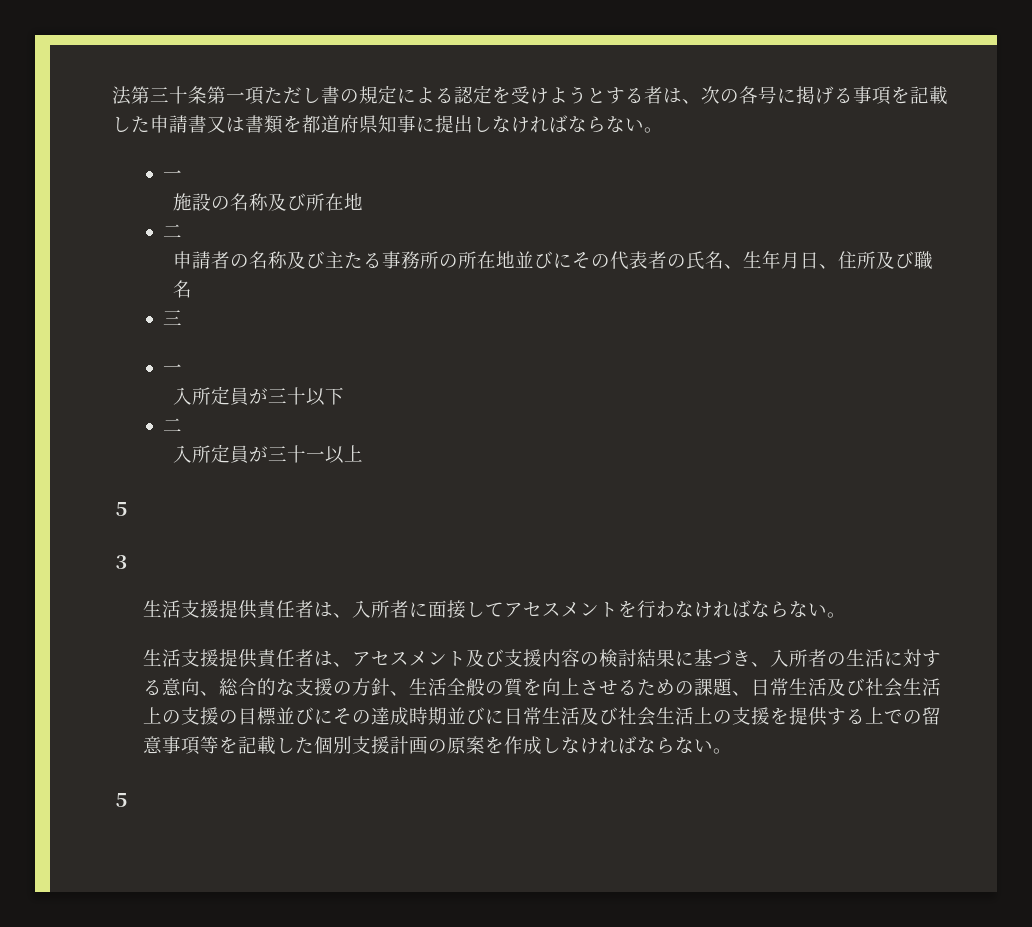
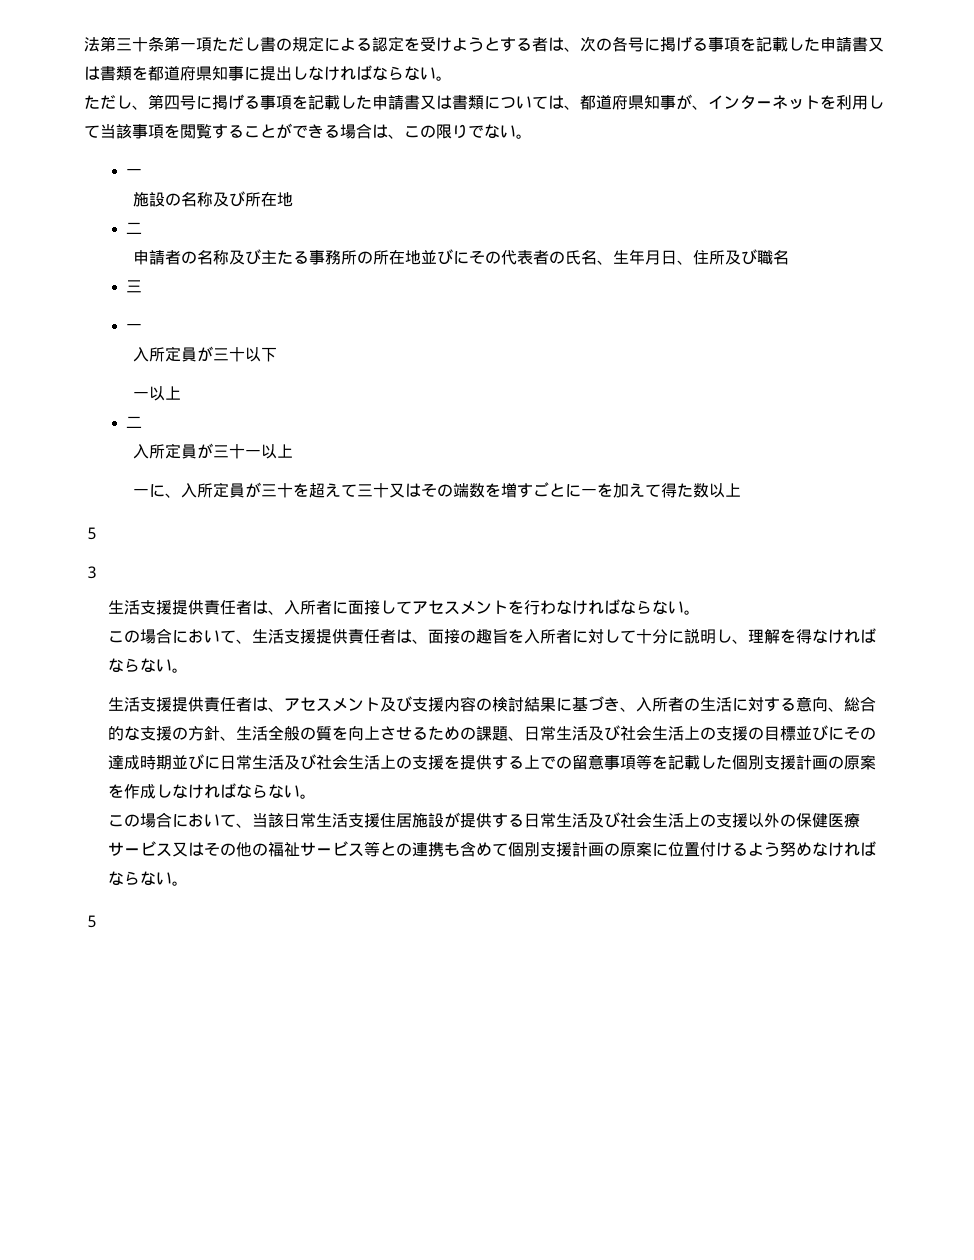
(663, 130) none -> [84,94,884,110] [84,123,532,139] // ただし、第四号に掲げる事項を記載した申請書又は書類については、都道府県知事が、インターネットを利用して当該事項を閲覧することができる場合は、この限りでない。
(345, 396) none -> [132,386,181,401] // 一以上
(364, 453) none -> [132,482,741,498] // 一に、入所定員が三十を超えて三十又はその端数を増すごとに一を加えて得た数以上
(846, 615) none -> [108,628,877,644] [108,658,189,673] // この場合において、生活支援提供責任者は、面接の趣旨を入所者に対して十分に説明し、理解を得なければならない。
(732, 751) none -> [108,812,861,828] [108,841,877,857] [108,871,189,886] // この場合において、当該日常生活支援住居施設が提供する日常生活及び社会生活上の支援以外の保健医療サービス又はその他の福祉サービス等との連携も含めて個別支援計画の原案に位置付けるよう努めなければならない。

